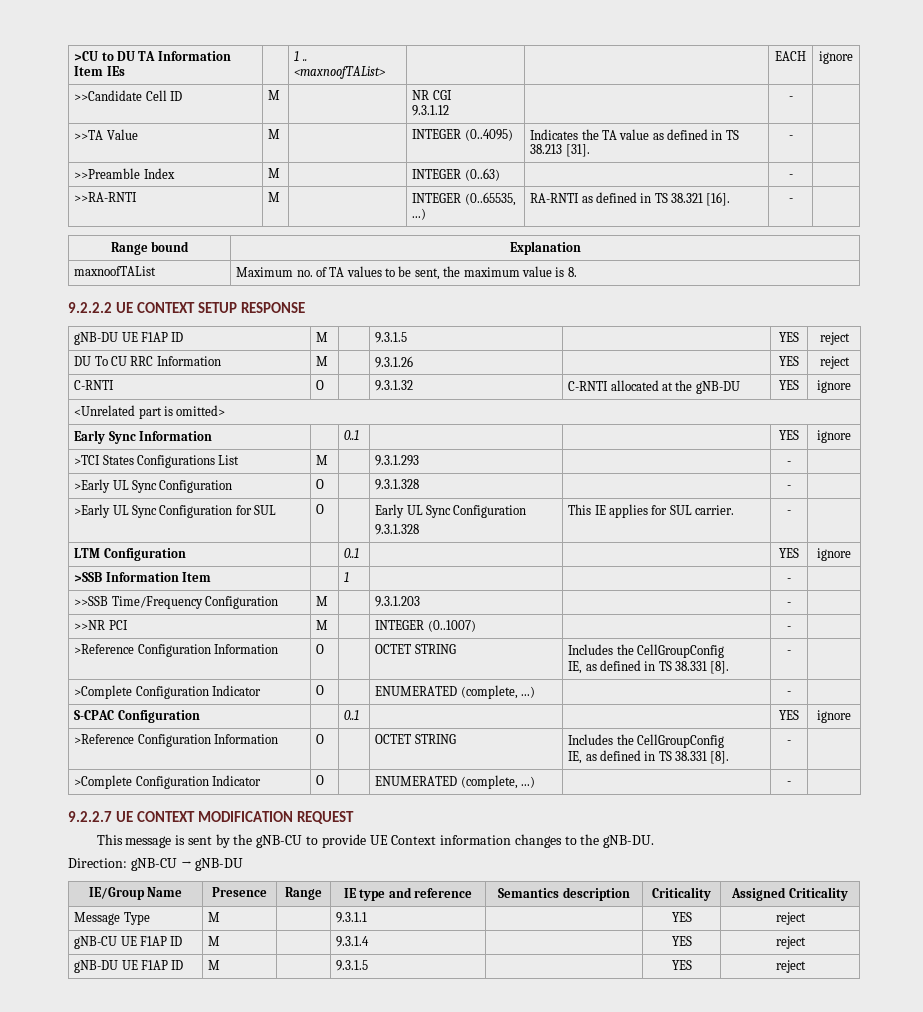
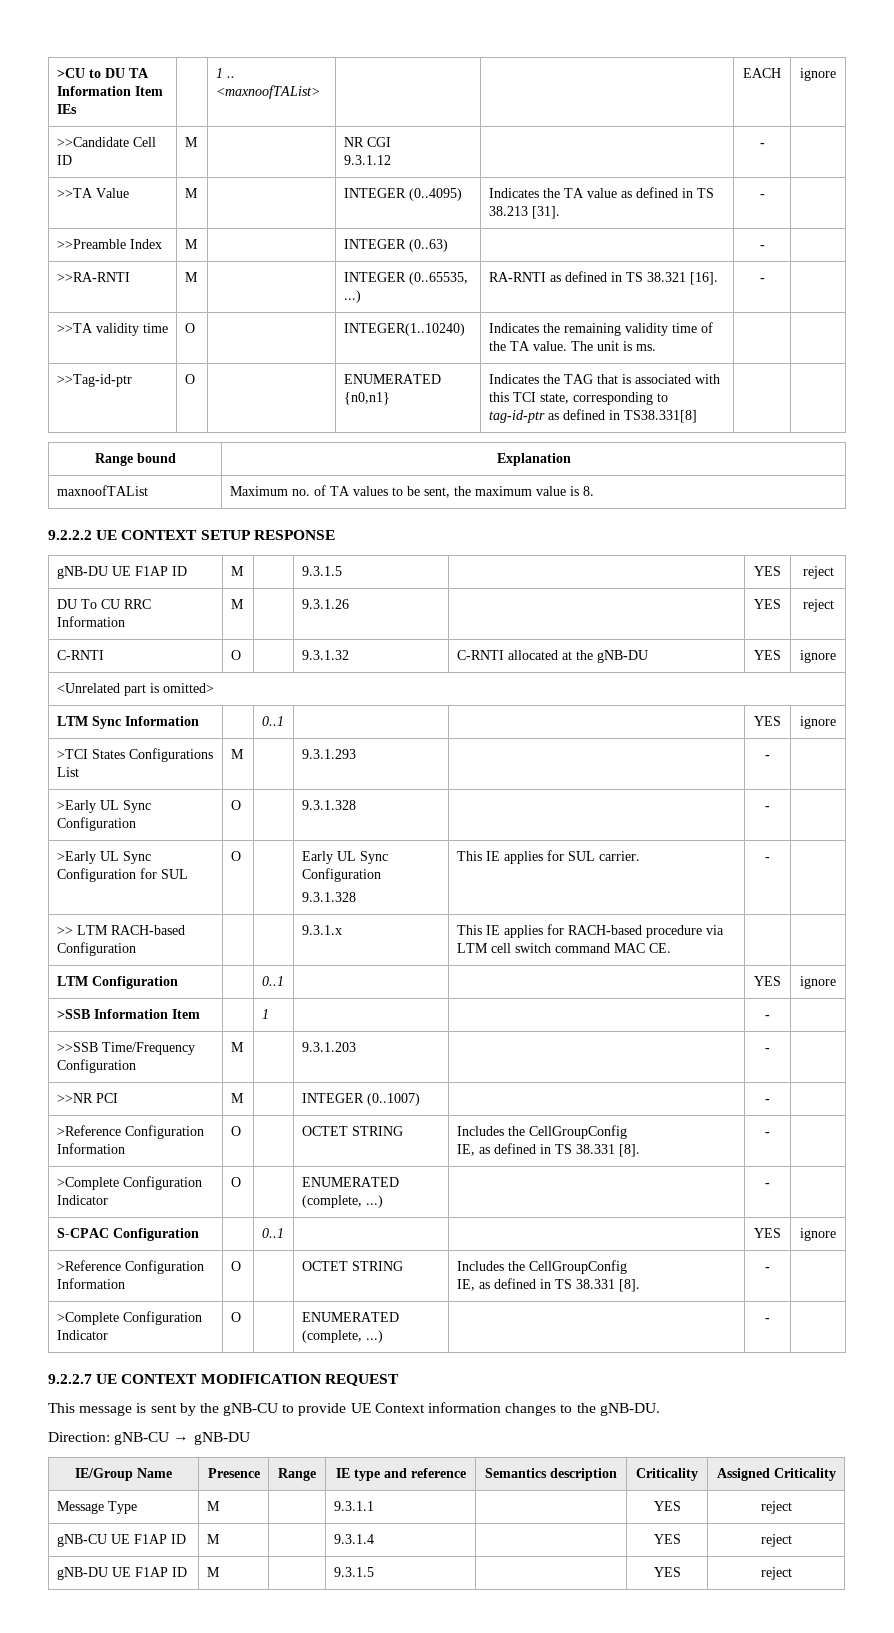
(793, 200) none -> [56,323,168,336] [184,323,195,333] [343,323,465,336] [488,322,713,336] [488,341,656,351] [56,374,132,387] [184,374,195,384] [343,374,441,384] [343,392,390,405] [488,374,720,384] [488,392,668,405] [488,409,697,423] // >>TA validity time | O | | INTEGER(1..10240) | Indicates the remaining validity time of the TA value. The unit is ms. | | // >>Tag-id-ptr | O | | ENUMERATED {n0,n1} | Indicates the TAG that is associated with this TCI state, corresponding to tag-id-ptr as defined in TS38.331[8] | |
[74,430,106,444] Early -> [56,716,88,726] LTM
(791, 512) none -> [56,925,185,935] [56,942,136,956] [301,925,342,935] [456,924,724,938] [456,943,671,953] // >> LTM RACH-based Configuration | | | 9.3.1.x | This IE applies for RACH-based procedure via LTM cell switch command MAC CE. | |

